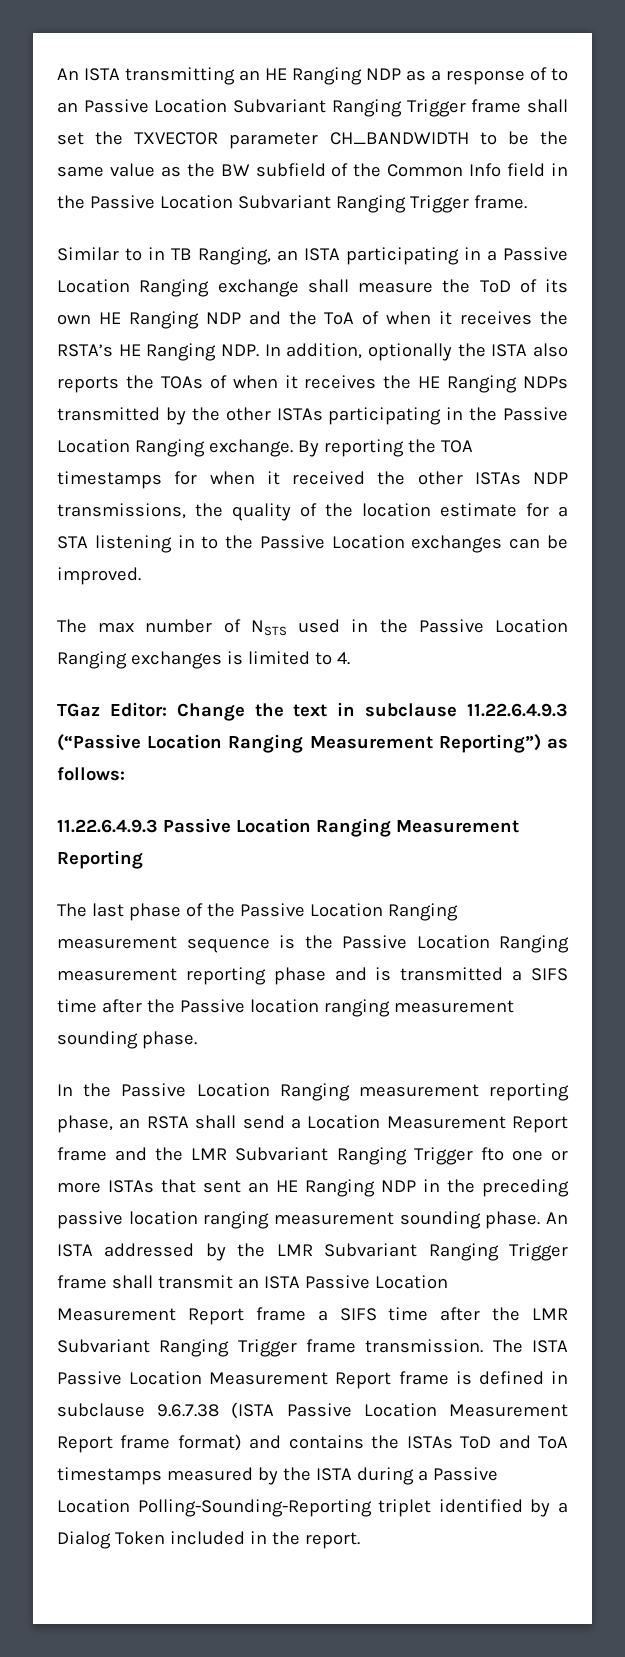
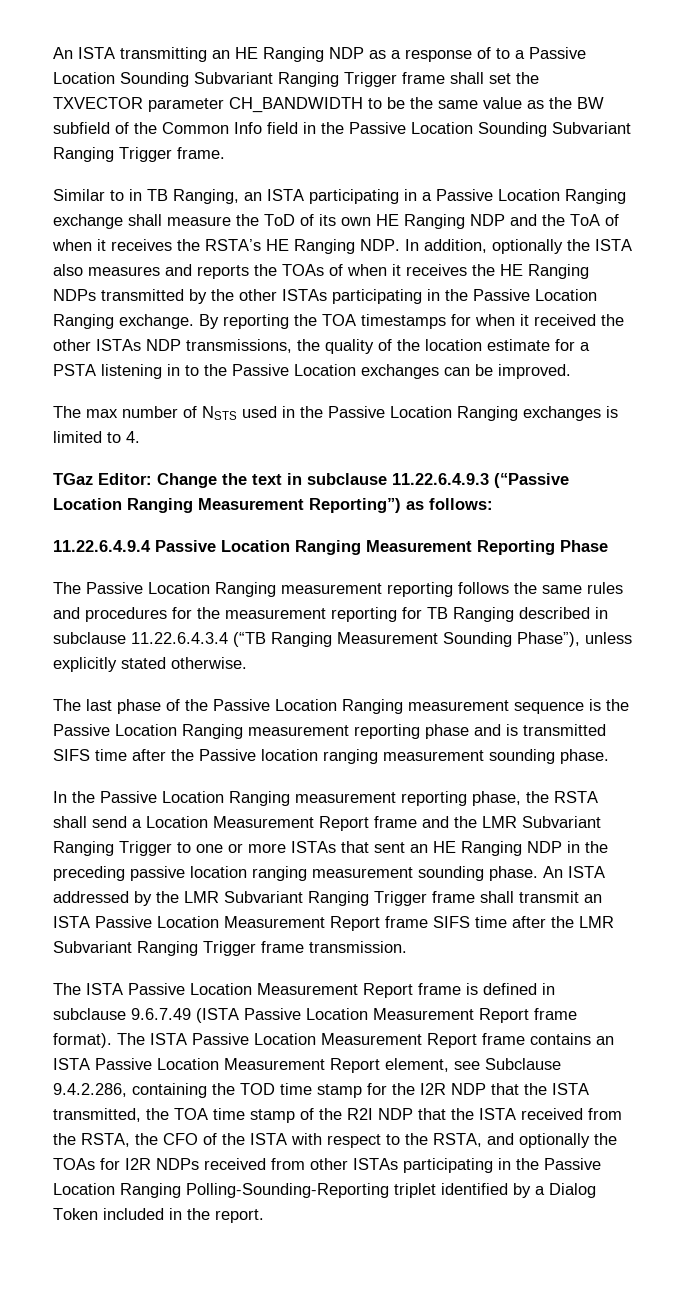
[57,99,228,113] an Passive Location -> [515,47,586,59] [53,72,189,87] a Passive Location Sounding
(233, 202) none -> [478,122,547,137] Sounding
(568, 350) none -> [88,264,192,276] measures and
[57,536,88,549] STA -> [53,364,96,376] PSTA
[57,819,158,833] 11.22.6.4.9.3 -> [53,540,151,552] 11.22.6.4.9.4
(143, 859) none -> [560,540,608,552] [53,582,623,597] [53,607,608,622] [53,632,632,647] [53,657,247,672] Phase // The Passive Location Ranging measurement reporting follows the same rules and procedures for the measurement reporting for TB Ranging described in subclause 11.22.6.4.3.4 (“TB Ranging Measurement Sounding Phase”), unless explicitly stated otherwise.
[512,970,523,981] a -> (606, 730) none
[119,1118,141,1129] an -> [526,791,549,803] the
[480,1147,504,1161] fto -> [177,842,191,853] to
[317,1310,328,1321] a -> (428, 922) none
(484, 1346) none -> (407, 947) //
[157,1404,220,1417] 9.6.7.38 -> [131,1008,191,1020] 9.6.7.49
[177,1434,569,1451] [57,1467,498,1485] [57,1499,130,1513] format) and contains the ISTAs ToD and ToA timestamps measured by the ISTA during a Passive Location -> [53,1033,614,1048] [53,1058,561,1073] [53,1083,589,1098] [53,1108,622,1123] [53,1133,617,1148] [53,1158,601,1173] [53,1183,181,1198] format). The ISTA Passive Location Measurement Report frame contains an ISTA Passive Location Measurement Report element, see Subclause 9.4.2.286, containing the TOD time stamp for the I2R NDP that the ISTA transmitted, the TOA time stamp of the R2I NDP that the ISTA received from the RSTA, the CFO of the ISTA with respect to the RSTA, and optionally the TOAs for I2R NDPs received from other ISTAs participating in the Passive Location Ranging

